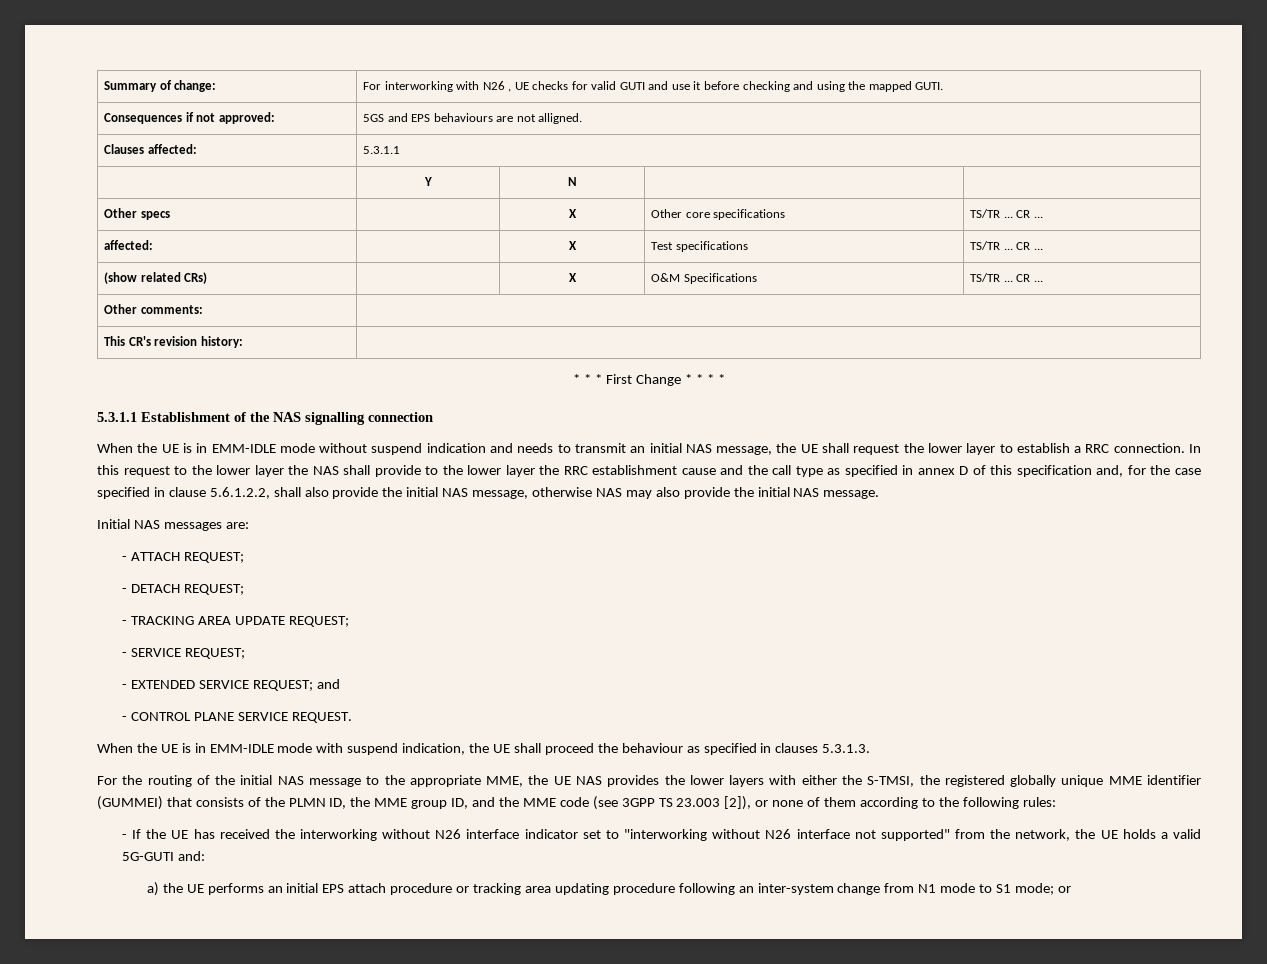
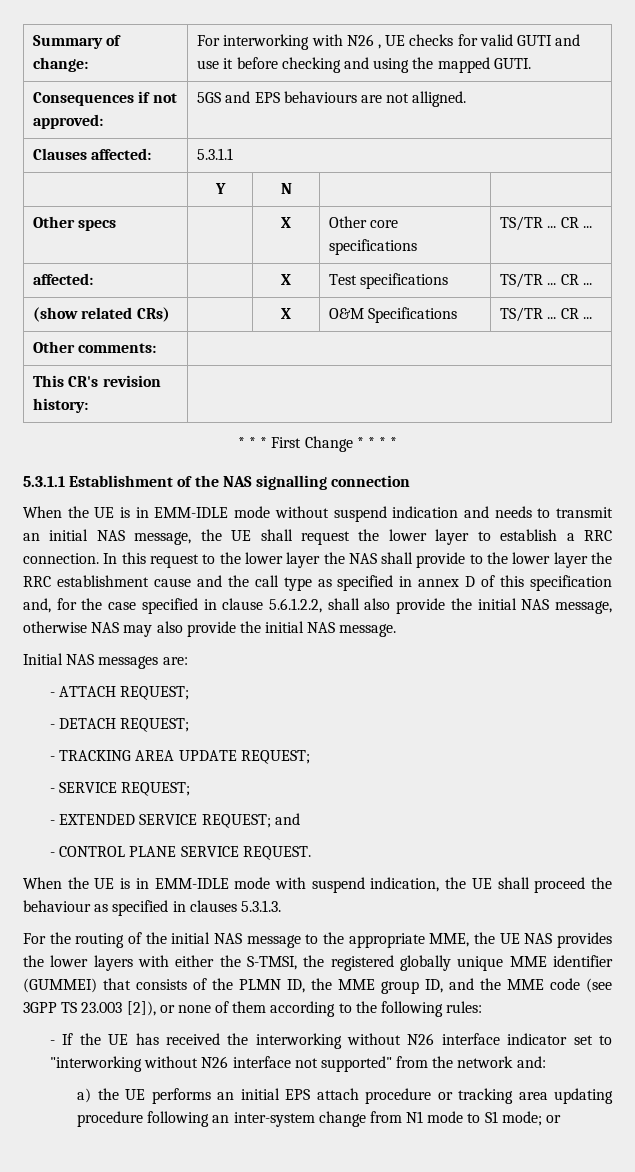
[1015,829,1202,841] [121,852,174,861] network, the UE holds a valid 5G-GUTI -> [457,1056,514,1068] network

